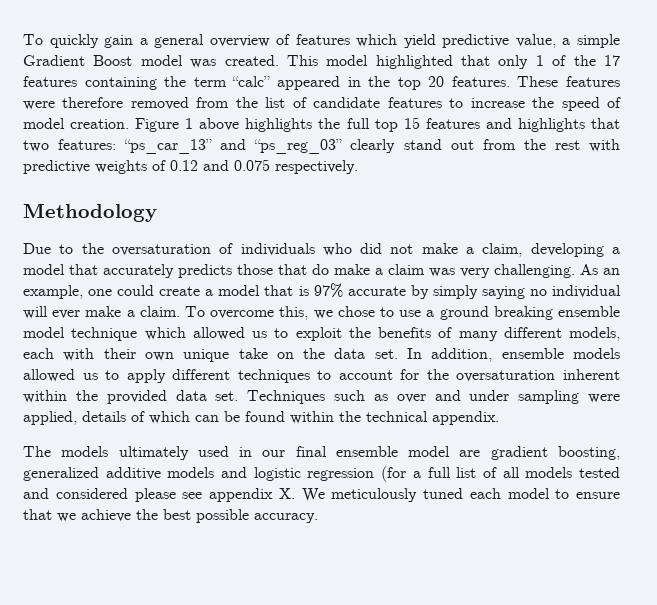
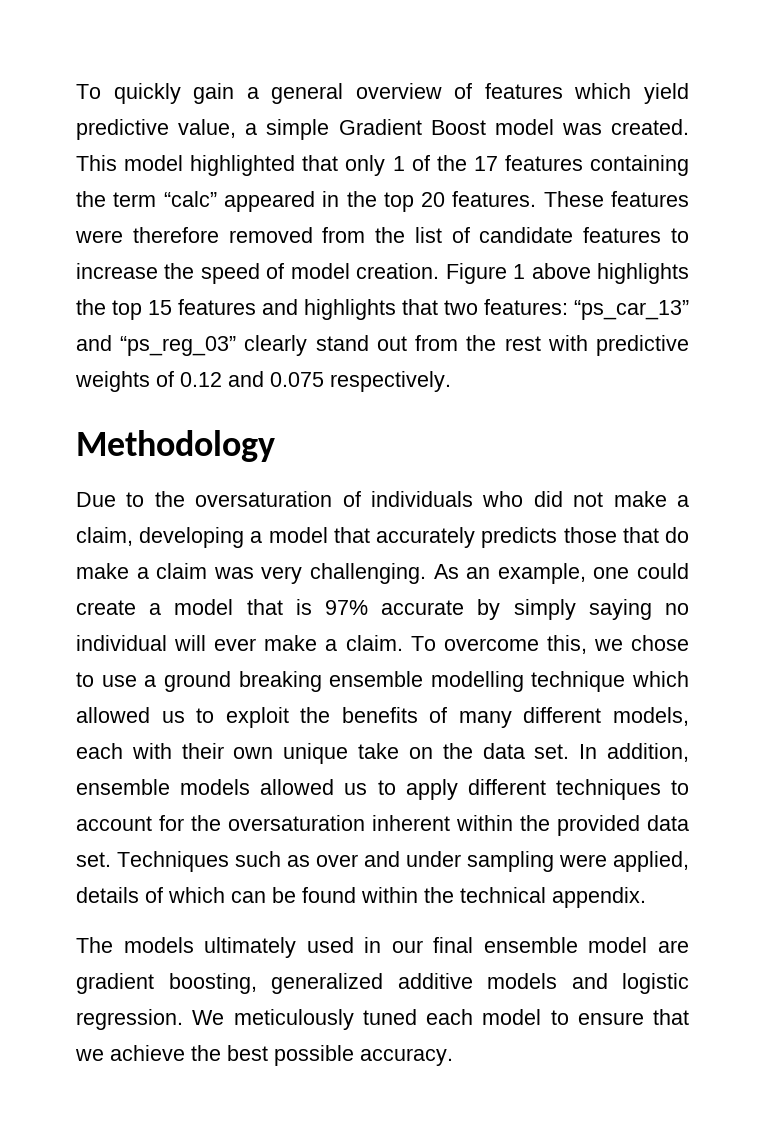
[346,118,370,129] full -> (106, 307) none
[23,327,65,338] model -> [430,671,524,692] modelling
[307,466,620,482] [23,488,295,502] regression (for a full list of all models tested and considered please see appendix X. -> [76,1009,183,1030] regression.

